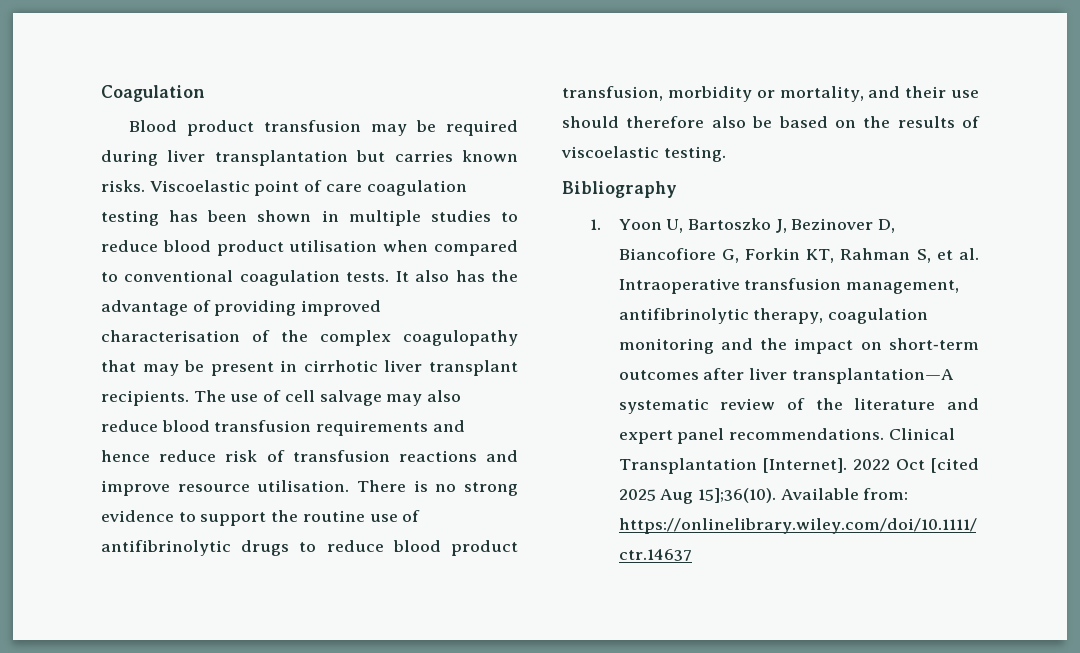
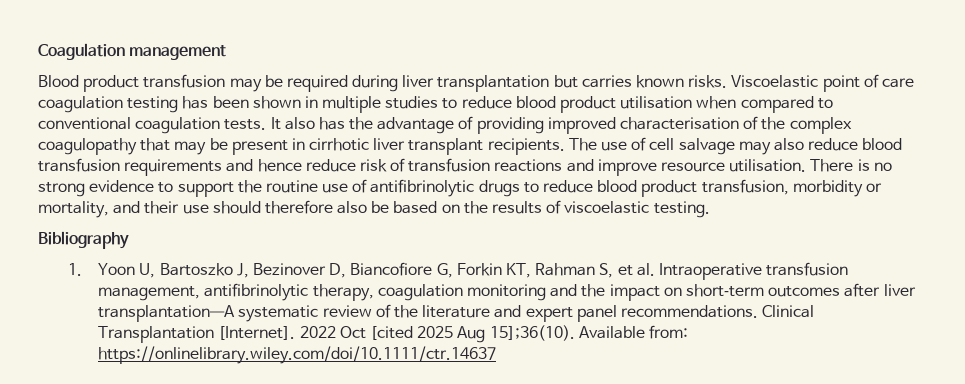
(205, 93) none -> [129,45,227,60] management

